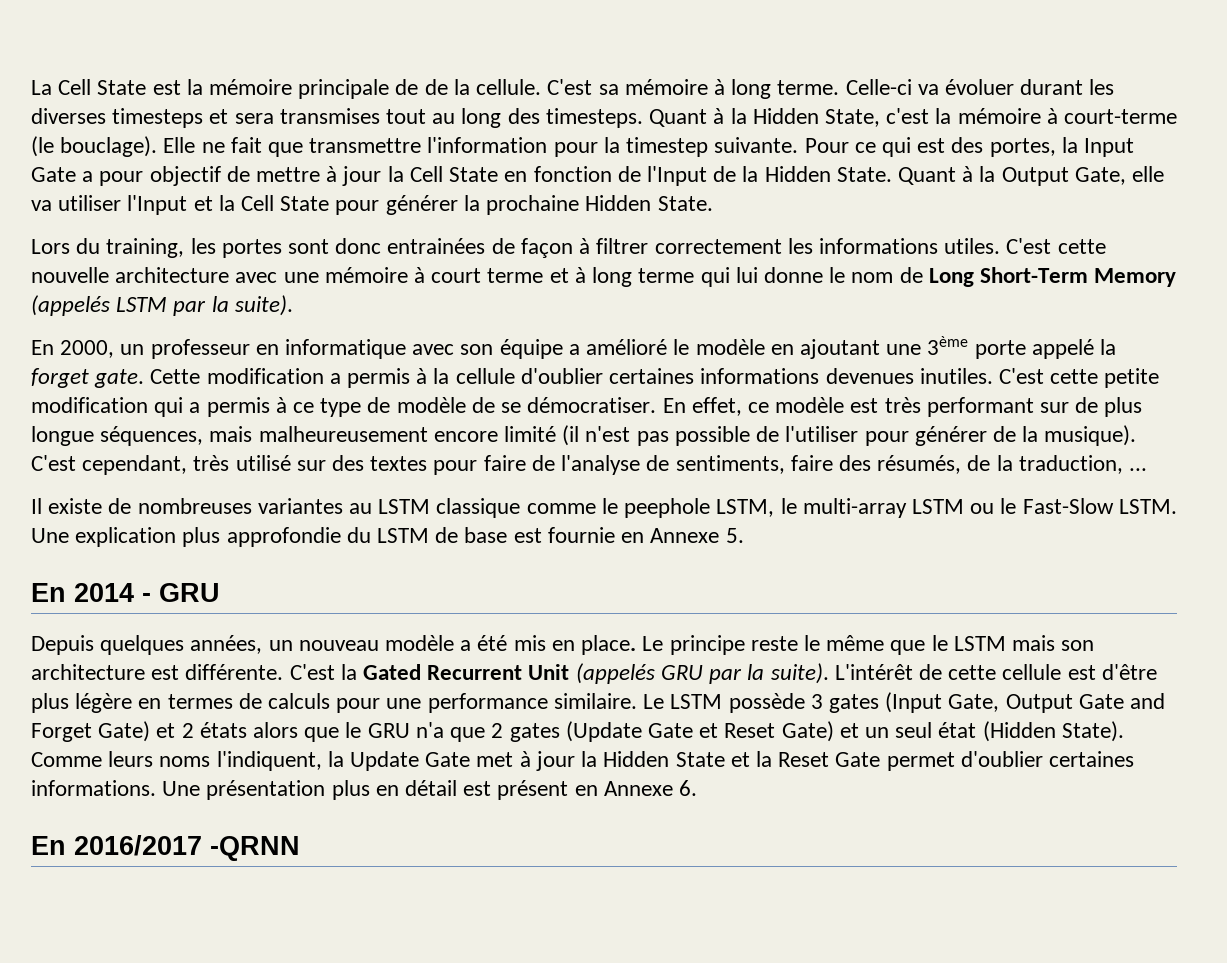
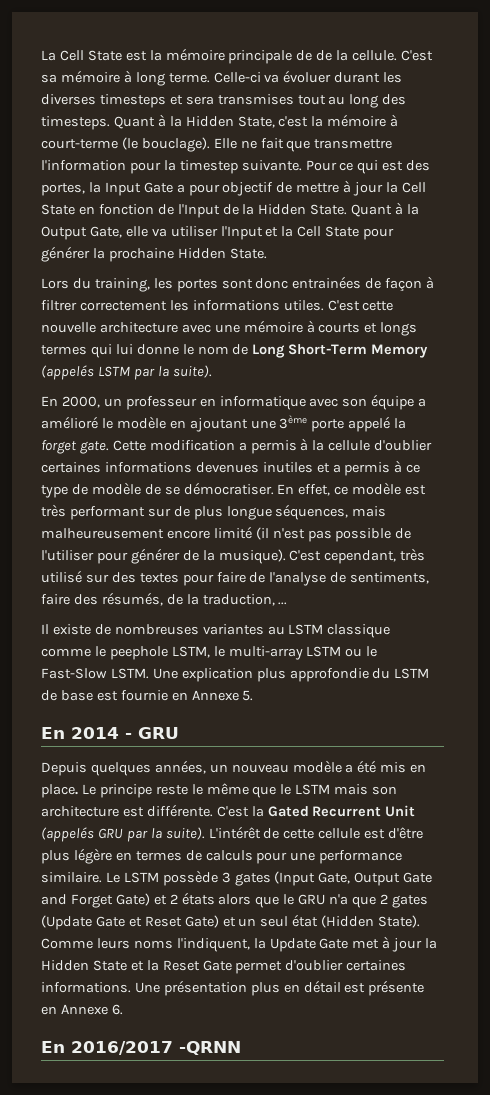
[431,267,695,287] court terme et à long terme -> [318,322,418,336] [41,345,87,355] courts et longs termes
[919,368,1160,388] [31,397,184,417] inutiles. C'est cette petite modification qui -> [262,462,330,473] inutiles et
[497,780,569,800] présent -> [368,980,425,996] présente

